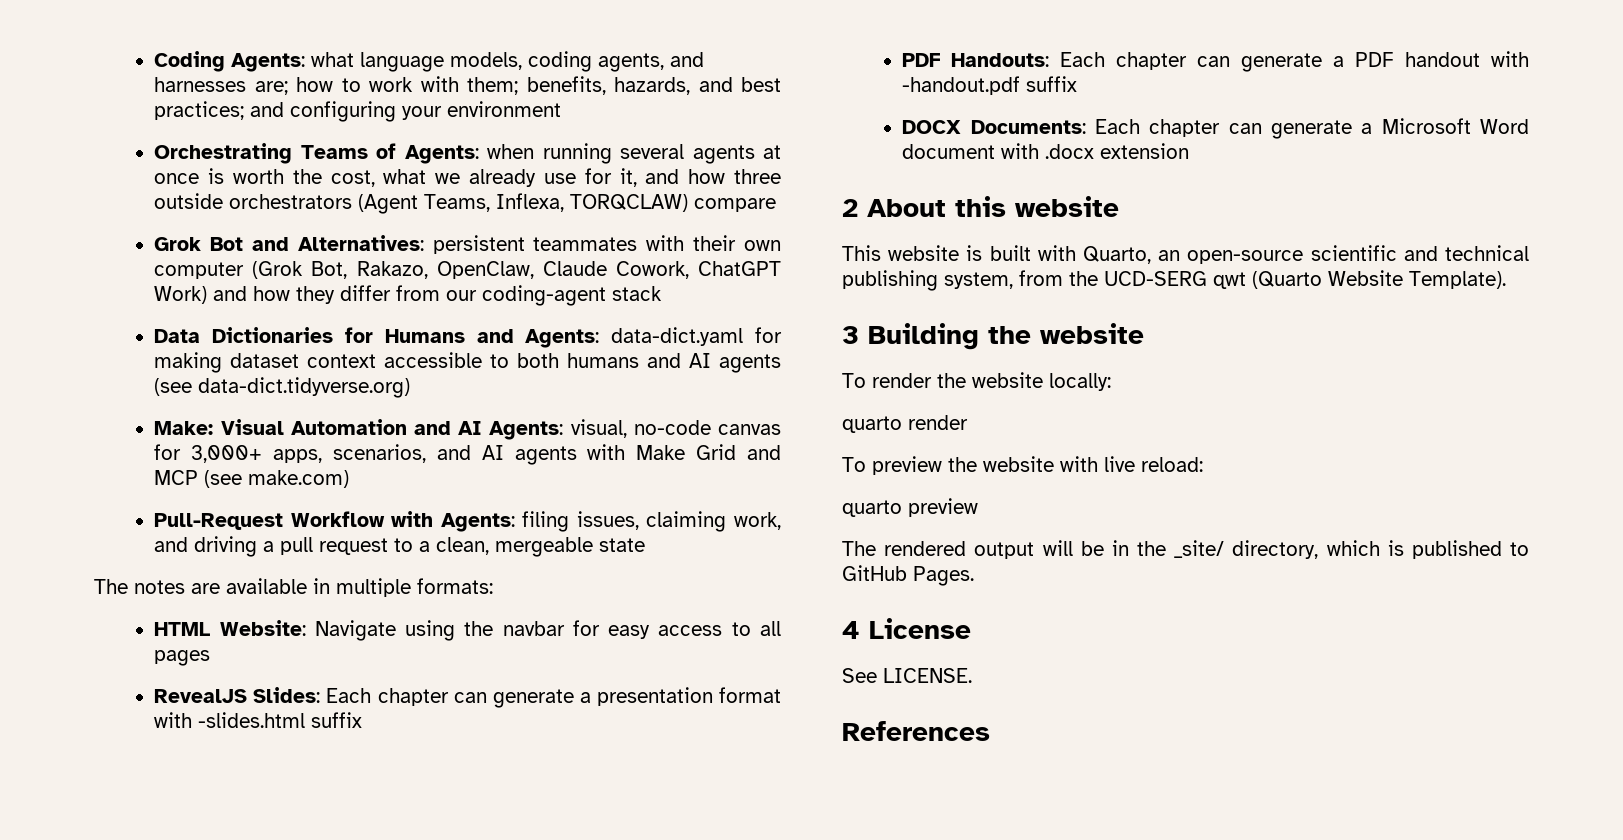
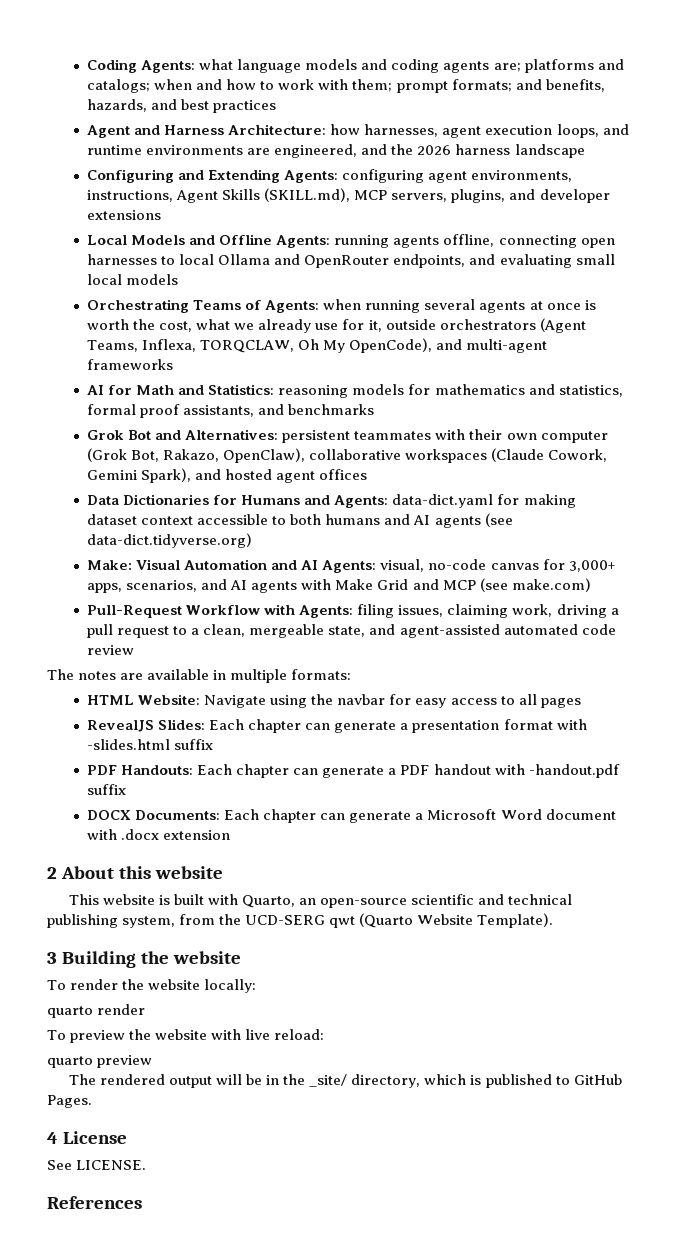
[450,51,705,72] [154,77,288,95] models, coding agents, and harnesses are; -> [305,59,624,73] [87,79,223,93] models and coding agents are; platforms and catalogs; when and
(519, 86) none -> [396,79,542,93] prompt formats; and
[154,101,562,122] practices; and configuring your environment -> [213,100,277,113] [87,124,629,138] [87,144,585,158] [87,169,573,183] [87,188,610,203] [87,210,162,220] [87,234,615,248] [87,254,615,268] [87,274,179,285] practices // Agent and Harness Architecture: how harnesses, agent execution loops, and runtime environments are engineered, and the 2026 harness landscape // Configuring and Extending Agents: configuring agent environments, instructions, Agent Skills (SKILL.md), MCP servers, plugins, and developer extensions // Local Models and Offline Agents: running agents offline, connecting open harnesses to local Ollama and OpenRouter endpoints, and evaluating small local models
[645,169,782,184] and how three -> (382, 326) none
[570,194,777,212] TORQCLAW) compare -> [200,338,548,353] [87,359,174,370] [87,384,623,398] [87,404,375,418] TORQCLAW, Oh My OpenCode), and multi-agent frameworks // AI for Math and Statistics: reasoning models for mathematics and statistics, formal proof assistants, and benchmarks
[436,261,781,279] [154,285,663,306] OpenClaw, Claude Cowork, ChatGPT Work) and how they differ from our coding-agent stack -> [223,448,608,463] [87,468,368,483] OpenClaw), collaborative workspaces (Claude Cowork, Gemini Spark), and hosted agent offices
[154,537,189,552] and -> (553, 610) none
[599,538,646,552] state -> [328,624,616,638] [87,645,135,655] state, and agent-assisted automated code review

